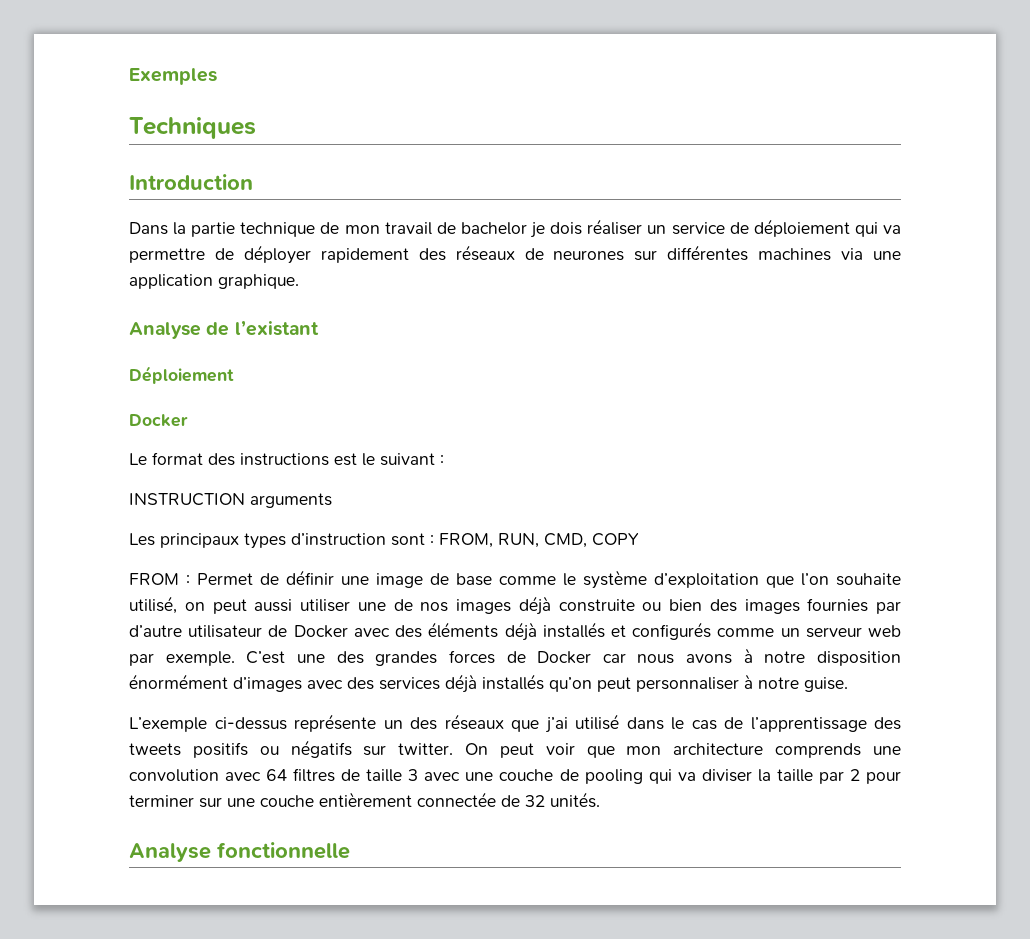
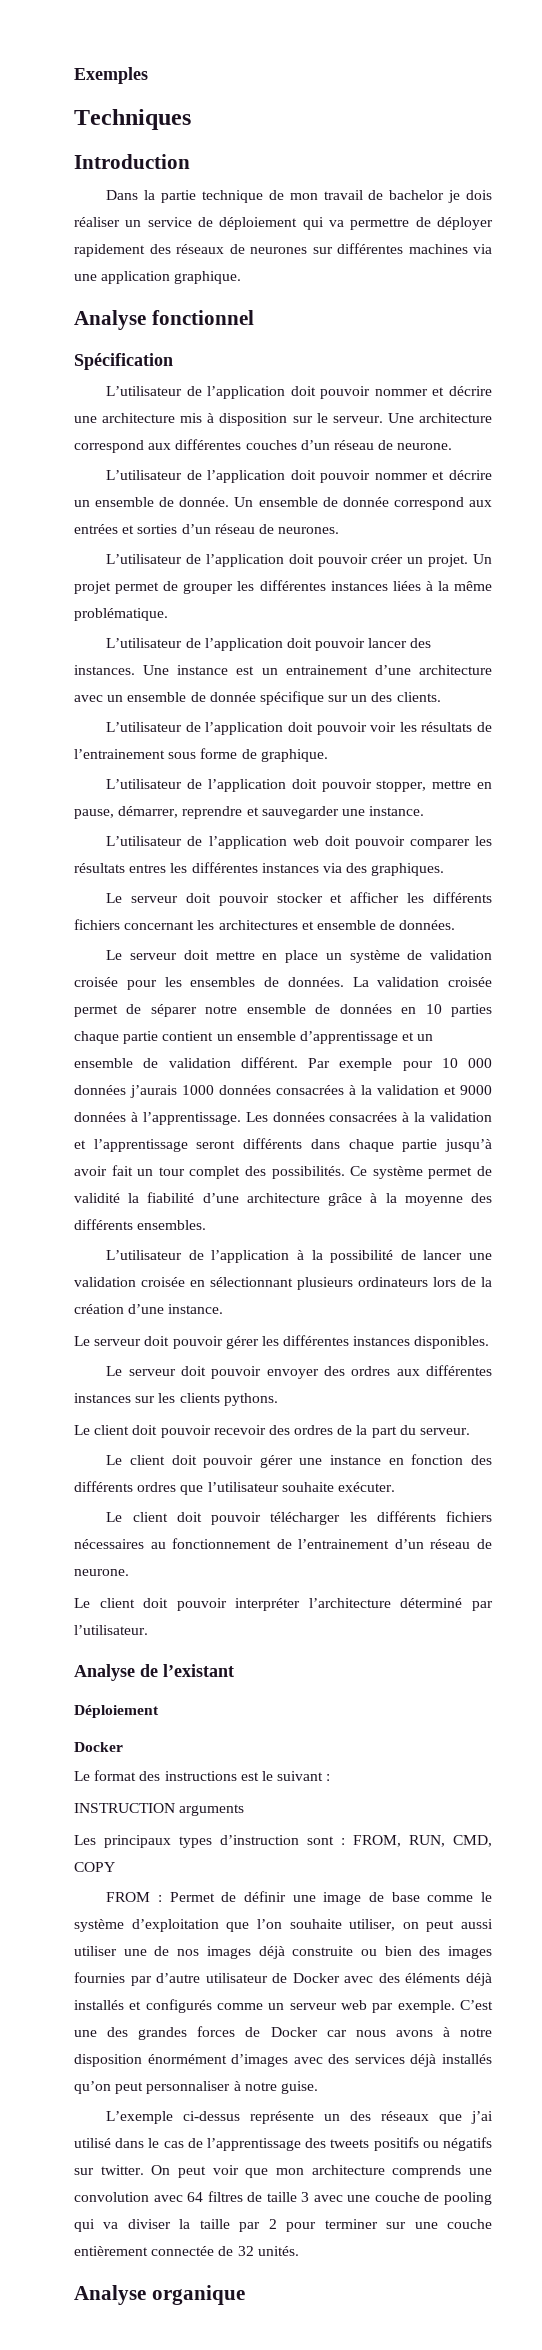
(299, 281) none -> [74,310,254,330] [74,353,173,370] [106,386,492,399] [74,413,492,426] [74,439,453,453] [106,470,492,483] [74,497,492,510] [74,524,340,534] [106,554,492,567] [74,580,493,594] [74,608,168,621] [106,638,432,651] [74,665,492,675] [74,691,441,705] [106,722,492,735] [74,748,328,762] [106,779,493,792] [74,806,425,819] [106,836,492,849] [74,862,445,876] [106,892,492,906] [74,919,456,930] [106,950,493,963] [74,977,492,990] [74,1004,493,1017] [74,1031,434,1044] [74,1057,492,1071] [74,1085,492,1098] [74,1112,492,1125] [74,1138,493,1152] [74,1165,493,1179] [74,1192,493,1206] [74,1219,207,1230] [106,1250,492,1263] [74,1277,492,1290] [74,1304,224,1314] [74,1335,490,1349] [106,1365,492,1379] [74,1393,278,1406] [74,1425,471,1438] [106,1454,492,1468] [74,1481,395,1495] [106,1511,492,1525] [74,1538,492,1549] [74,1569,129,1576] [74,1598,493,1611] [74,1625,148,1635] // Analyse fonctionnel // Spécification // L’utilisateur de l’application doit pouvoir nommer et décrire une architecture mis à disposition sur le serveur. Une architecture correspond aux différentes couches d’un réseau de neurone. // L’utilisateur de l’application doit pouvoir nommer et décrire un ensemble de donnée. Un ensemble de donnée correspond aux entrées et sorties d’un réseau de neurones. // L’utilisateur de l’application doit pouvoir créer un projet. Un projet permet de grouper les différentes instances liées à la même problématique. // L’utilisateur de l’application doit pouvoir lancer des instances. Une instance est un entrainement d’une architecture avec un ensemble de donnée spécifique sur un des clients. // L’utilisateur de l’application doit pouvoir voir les résultats de l’entrainement sous forme de graphique. // L’utilisateur de l’application doit pouvoir stopper, mettre en pause, démarrer, reprendre et sauvegarder une instance. // L’utilisateur de l’application web doit pouvoir comparer les résultats entres les différentes instances via des graphiques. // Le serveur doit pouvoir stocker et afficher les différents fichiers concernant les architectures et ensemble de données. // Le serveur doit mettre en place un système de validation croisée pour les ensembles de données. La validation croisée permet de séparer notre ensemble de données en 10 parties chaque partie contient un ensemble d’apprentissage et un ensemble de validation différent. Par exemple pour 10 000 données j’aurais 1000 données consacrées à la validation et 9000 données à l’apprentissage. Les données consacrées à la validation et l’apprentissage seront différents dans chaque partie jusqu’à avoir fait un tour complet des possibilités. Ce système permet de validité la fiabilité d’une architecture grâce à la moyenne des différents ensembles. // L’utilisateur de l’application à la possibilité de lancer une validation croisée en sélectionnant plusieurs ordinateurs lors de la création d’une instance. // Le serveur doit pouvoir gérer les différentes instances disponibles. // Le serveur doit pouvoir envoyer des ordres aux différentes instances sur les clients pythons. // Le client doit pouvoir recevoir des ordres de la part du serveur. // Le client doit pouvoir gérer une instance en fonction des différents ordres que l’utilisateur souhaite exécuter. // Le client doit pouvoir télécharger les différents fichiers nécessaires au fonctionnement de l’entrainement d’un réseau de neurone. // Le client doit pouvoir interpréter l’architecture déterminé par l’utilisateur.
[129,596,177,614] utilisé, -> [349,1919,396,1931] utiliser,
[217,842,350,859] fonctionnelle -> [151,2285,245,2305] organique

